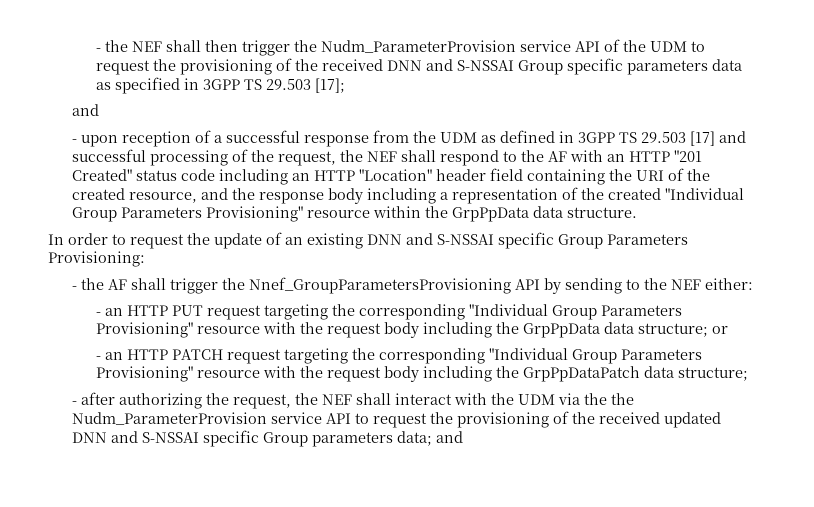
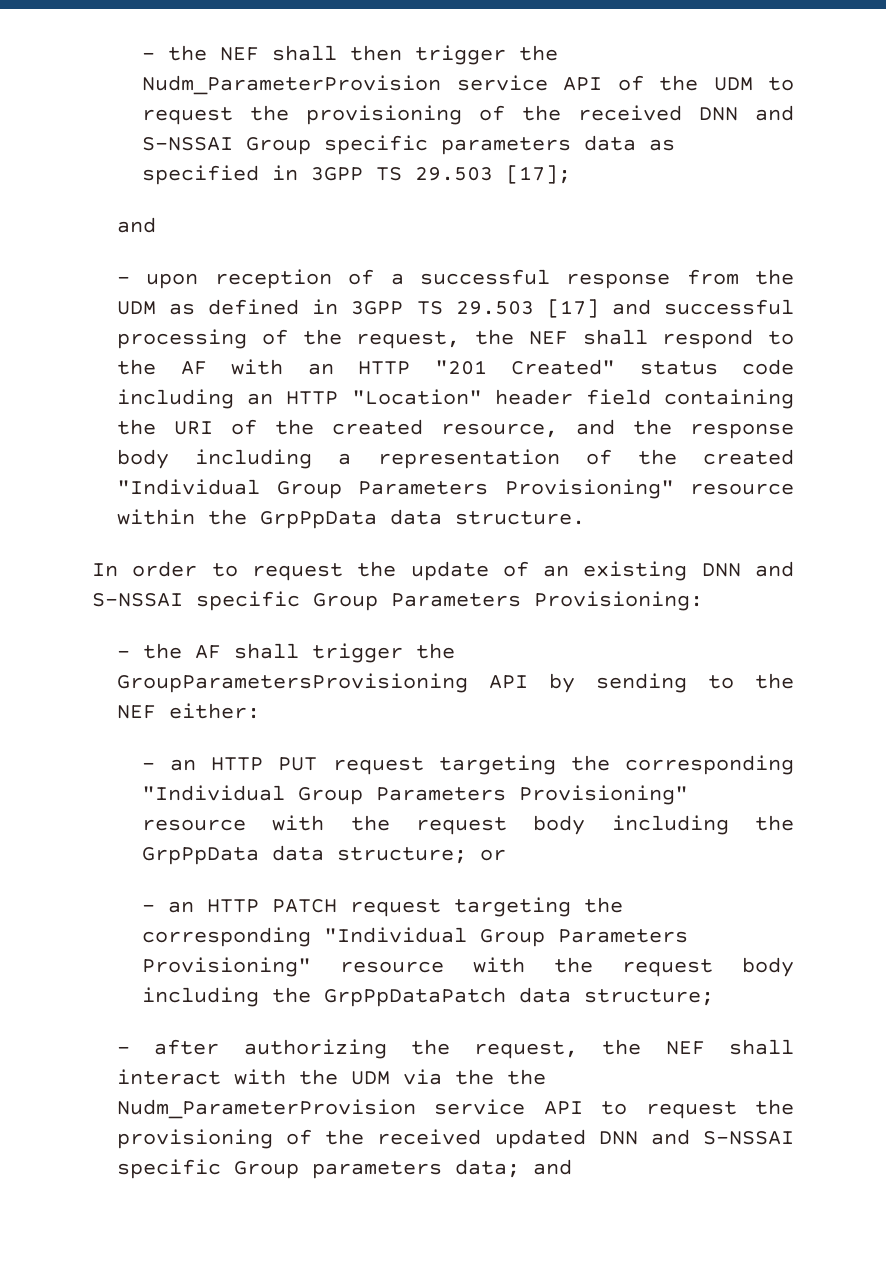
[249,277,512,294] Nnef_GroupParametersProvisioning -> [117,673,469,693] GroupParametersProvisioning

